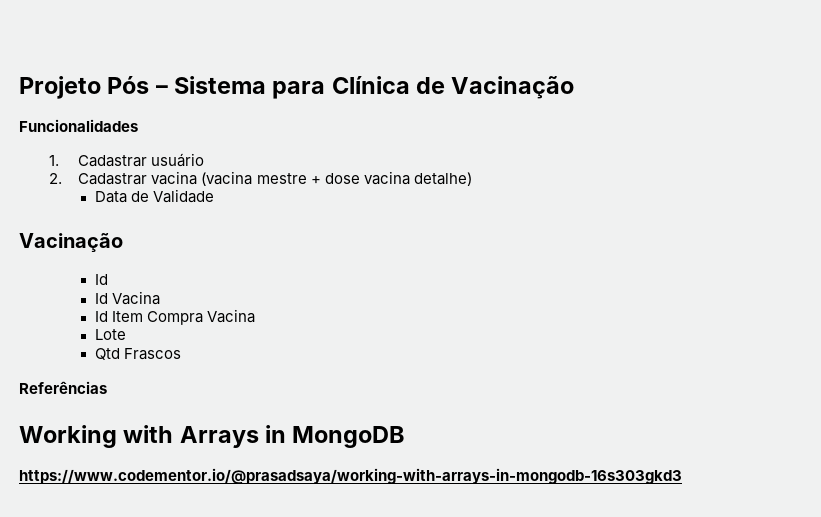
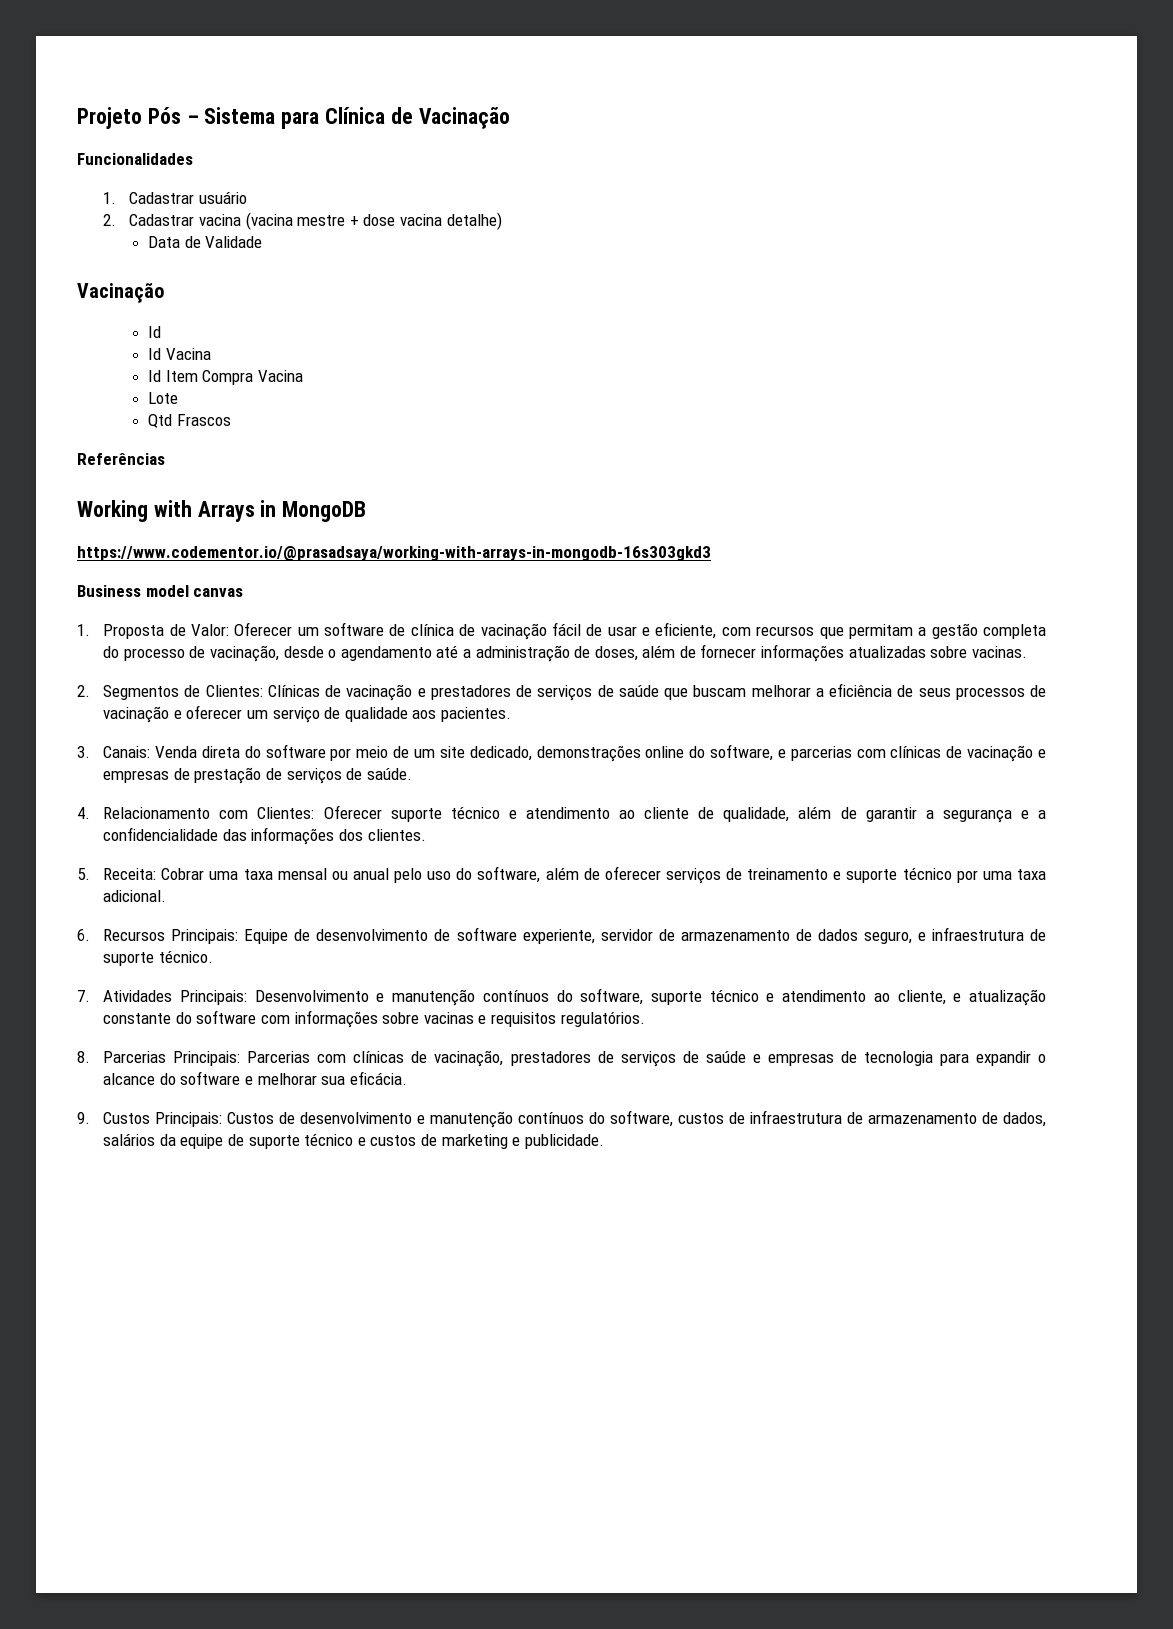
(682, 476) none -> [77,585,244,597] [77,622,1047,640] [103,644,1027,662] [77,683,1046,701] [103,705,511,723] [77,744,1047,762] [103,767,412,784] [77,805,1046,823] [103,827,426,845] [77,866,1046,884] [103,890,167,902] [77,927,1046,944] [103,950,213,966] [77,988,1046,1006] [103,1010,645,1028] [77,1050,1046,1067] [103,1071,407,1085] [77,1110,1046,1128] [103,1133,604,1149] // Business model canvas // 1. Proposta de Valor: Oferecer um software de clínica de vacinação fácil de usar e eficiente, com recursos que permitam a gestão completa do processo de vacinação, desde o agendamento até a administração de doses, além de fornecer informações atualizadas sobre vacinas. // 2. Segmentos de Clientes: Clínicas de vacinação e prestadores de serviços de saúde que buscam melhorar a eficiência de seus processos de vacinação e oferecer um serviço de qualidade aos pacientes. // 3. Canais: Venda direta do software por meio de um site dedicado, demonstrações online do software, e parcerias com clínicas de vacinação e empresas de prestação de serviços de saúde. // 4. Relacionamento com Clientes: Oferecer suporte técnico e atendimento ao cliente de qualidade, além de garantir a segurança e a confidencialidade das informações dos clientes. // 5. Receita: Cobrar uma taxa mensal ou anual pelo uso do software, além de oferecer serviços de treinamento e suporte técnico por uma taxa adicional. // 6. Recursos Principais: Equipe de desenvolvimento de software experiente, servidor de armazenamento de dados seguro, e infraestrutura de suporte técnico. // 7. Atividades Principais: Desenvolvimento e manutenção contínuos do software, suporte técnico e atendimento ao cliente, e atualização constante do software com informações sobre vacinas e requisitos regulatórios. // 8. Parcerias Principais: Parcerias com clínicas de vacinação, prestadores de serviços de saúde e empresas de tecnologia para expandir o alcance do software e melhorar sua eficácia. // 9. Custos Principais: Custos de desenvolvimento e manutenção contínuos do software, custos de infraestrutura de armazenamento de dados, salários da equipe de suporte técnico e custos de marketing e publicidade.

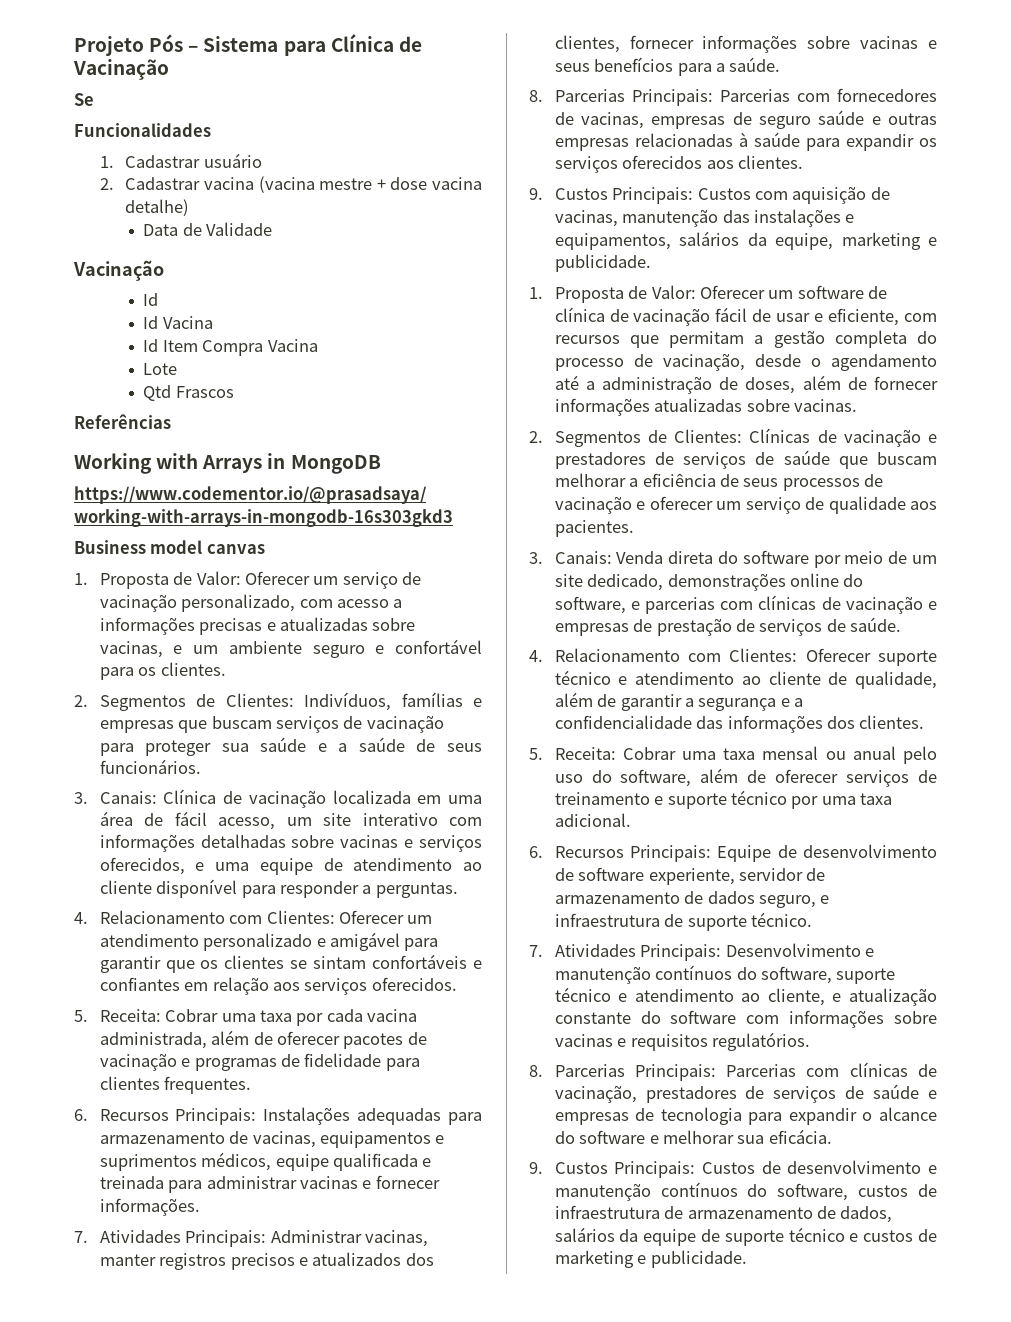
(510, 117) none -> [74,93,94,106] // Se
(244, 592) none -> [74,571,422,589] [99,594,403,612] [99,617,416,635] [99,639,482,658] [99,662,226,680] [74,692,482,711] [99,715,444,733] [99,737,483,756] [99,759,201,774] [74,789,482,808] [99,811,482,830] [99,834,483,852] [99,857,482,875] [99,879,458,898] [74,910,433,924] [99,932,439,951] [99,954,482,973] [99,977,457,995] [74,1009,418,1026] [99,1030,427,1049] [99,1053,420,1071] [99,1076,252,1094] [74,1107,483,1125] [99,1131,445,1148] [99,1152,432,1171] [99,1175,440,1193] [99,1198,200,1216] [74,1230,429,1247] [99,1252,434,1270] [554,35,937,53] [554,57,781,76] [529,88,937,106] [554,110,937,129] [554,132,937,151] [554,155,804,173] [529,186,890,204] [554,209,855,227] [554,231,937,250] [554,254,651,272] // 1. Proposta de Valor: Oferecer um serviço de vacinação personalizado, com acesso a informações precisas e atualizadas sobre vacinas, e um ambiente seguro e confortável para os clientes. // 2. Segmentos de Clientes: Indivíduos, famílias e empresas que buscam serviços de vacinação para proteger sua saúde e a saúde de seus funcionários. // 3. Canais: Clínica de vacinação localizada em uma área de fácil acesso, um site interativo com informações detalhadas sobre vacinas e serviços oferecidos, e uma equipe de atendimento ao cliente disponível para responder a perguntas. // 4. Relacionamento com Clientes: Oferecer um atendimento personalizado e amigável para garantir que os clientes se sintam confortáveis e confiantes em relação aos serviços oferecidos. // 5. Receita: Cobrar uma taxa por cada vacina administrada, além de oferecer pacotes de vacinação e programas de fidelidade para clientes frequentes. // 6. Recursos Principais: Instalações adequadas para armazenamento de vacinas, equipamentos e suprimentos médicos, equipe qualificada e treinada para administrar vacinas e fornecer informações. // 7. Atividades Principais: Administrar vacinas, manter registros precisos e atualizados dos clientes, fornecer informações sobre vacinas e seus benefícios para a saúde. // 8. Parcerias Principais: Parcerias com fornecedores de vacinas, empresas de seguro saúde e outras empresas relacionadas à saúde para expandir os serviços oferecidos aos clientes. // 9. Custos Principais: Custos com aquisição de vacinas, manutenção das instalações e equipamentos, salários da equipe, marketing e publicidade.

